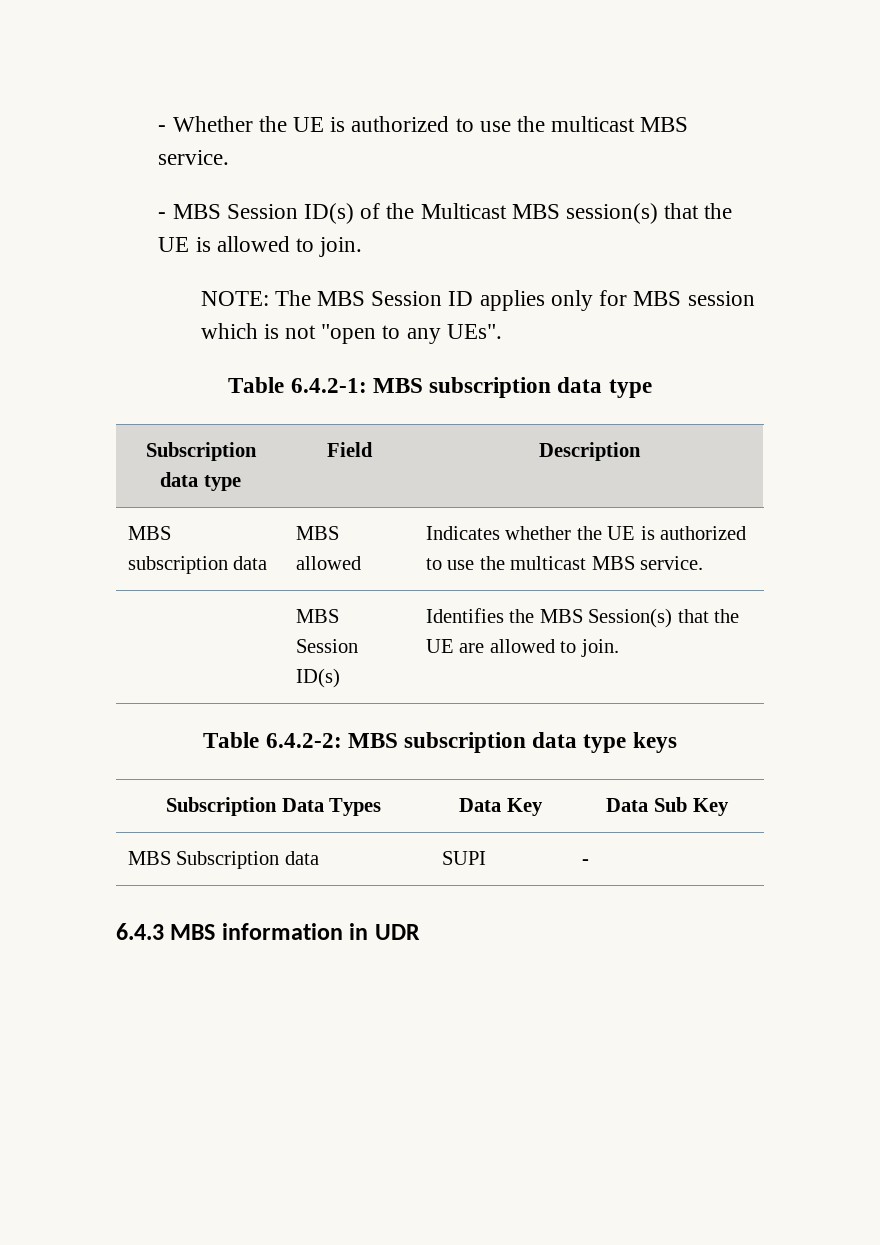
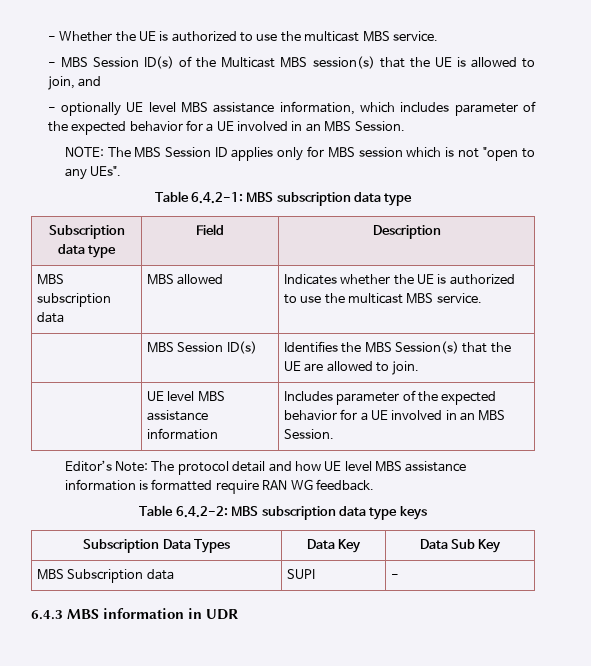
[319,237,363,257] join. -> [47,76,102,90] [47,101,536,116] [47,120,405,135] join, and // - optionally UE level MBS assistance information, which includes parameter of the expected behavior for a UE involved in an MBS Session.
(619, 648) none -> [146,391,225,402] [146,410,208,421] [146,428,218,440] [283,390,497,405] [283,409,506,421] [283,429,334,439] [64,460,467,475] [64,479,374,494] // | UE level MBS assistance information | Includes parameter of the expected behavior for a UE involved in an MBS Session. // Editor’s Note: The protocol detail and how UE level MBS assistance information is formatted require RAN WG feedback.

